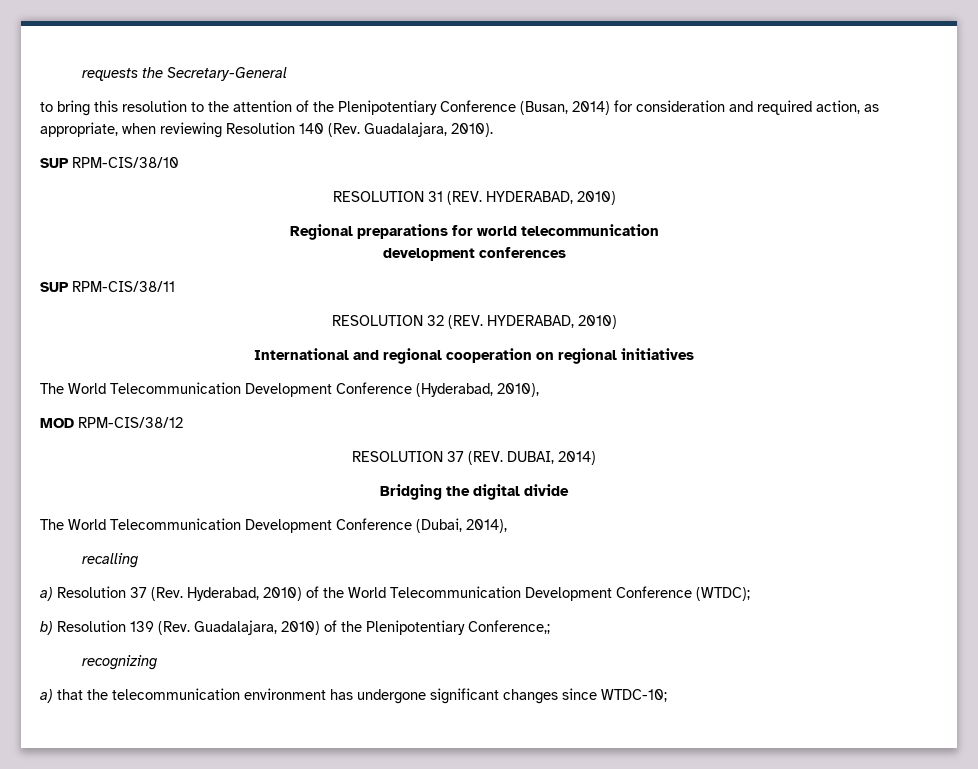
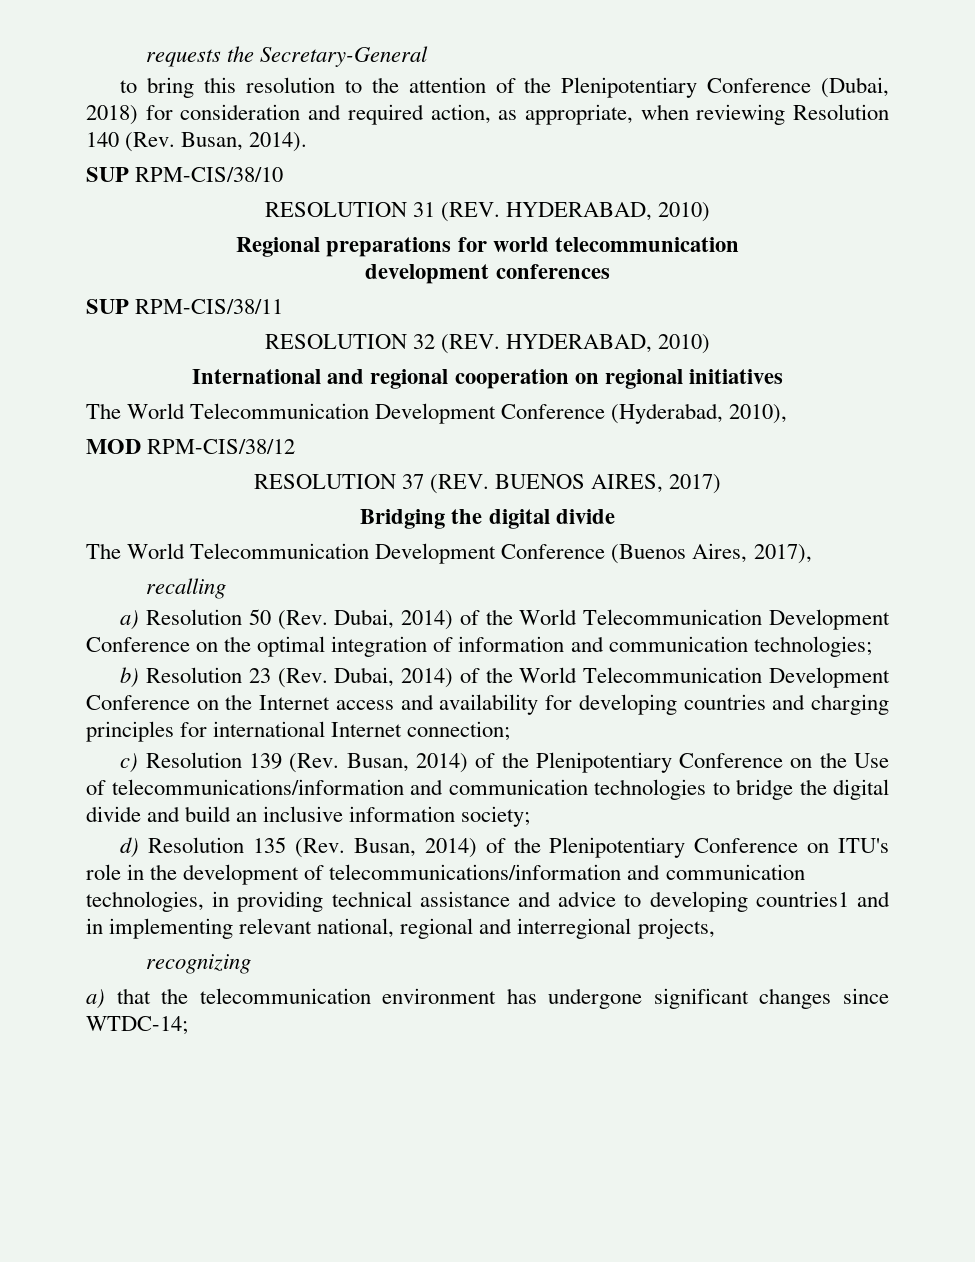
[520,101,610,115] (Busan, 2014) -> [821,77,889,98] [86,105,138,125] (Dubai, 2018)
[364,122,493,137] Guadalajara, 2010). -> [181,132,308,152] Busan, 2014).
[507,451,596,465] DUBAI, 2014) -> [495,474,722,494] BUENOS AIRES, 2017)
[416,518,507,533] (Dubai, 2014), -> [611,543,812,564] (Buenos Aires, 2017),
[130,586,750,601] [40,620,550,635] 37 (Rev. Hyderabad, 2010) of the World Telecommunication Development Conference (WTDC); // b) Resolution 139 (Rev. Guadalajara, 2010) of the Plenipotentiary Conference,; -> [248,609,890,630] [86,636,872,657] [120,667,890,688] [86,694,890,715] [86,721,511,742] [120,752,890,773] [86,779,889,800] [86,806,531,827] [120,837,890,858] [86,864,805,885] [86,891,891,912] [86,918,715,939] 50 (Rev. Dubai, 2014) of the World Telecommunication Development Conference on the optimal integration of information and communication technologies; // b) Resolution 23 (Rev. Dubai, 2014) of the World Telecommunication Development Conference on the Internet access and availability for developing countries and charging principles for international Internet connection; // c) Resolution 139 (Rev. Busan, 2014) of the Plenipotentiary Conference on the Use of telecommunications/information and communication technologies to bridge the digital divide and build an inclusive information society; // d) Resolution 135 (Rev. Busan, 2014) of the Plenipotentiary Conference on ITU's role in the development of telecommunications/information and communication technologies, in providing technical assistance and advice to developing countries1 and in implementing relevant national, regional and interregional projects,
[601,689,667,702] WTDC-10; -> [86,1016,188,1035] WTDC-14;

